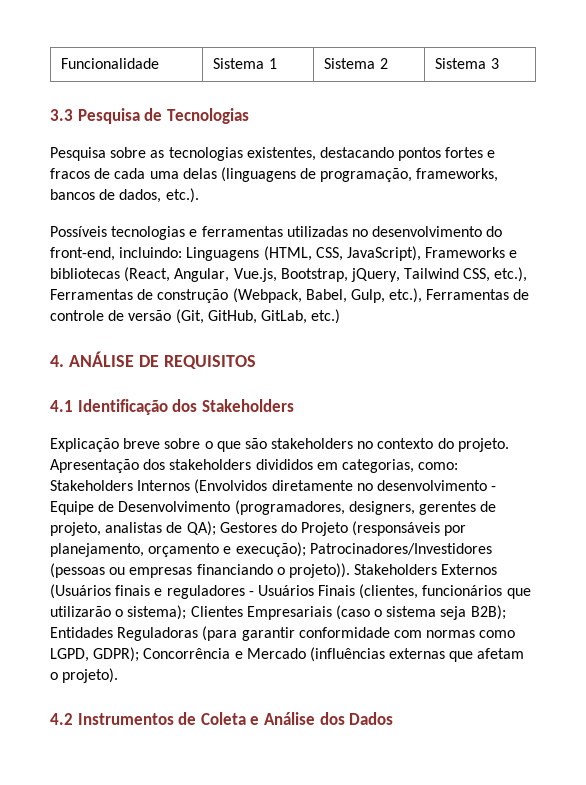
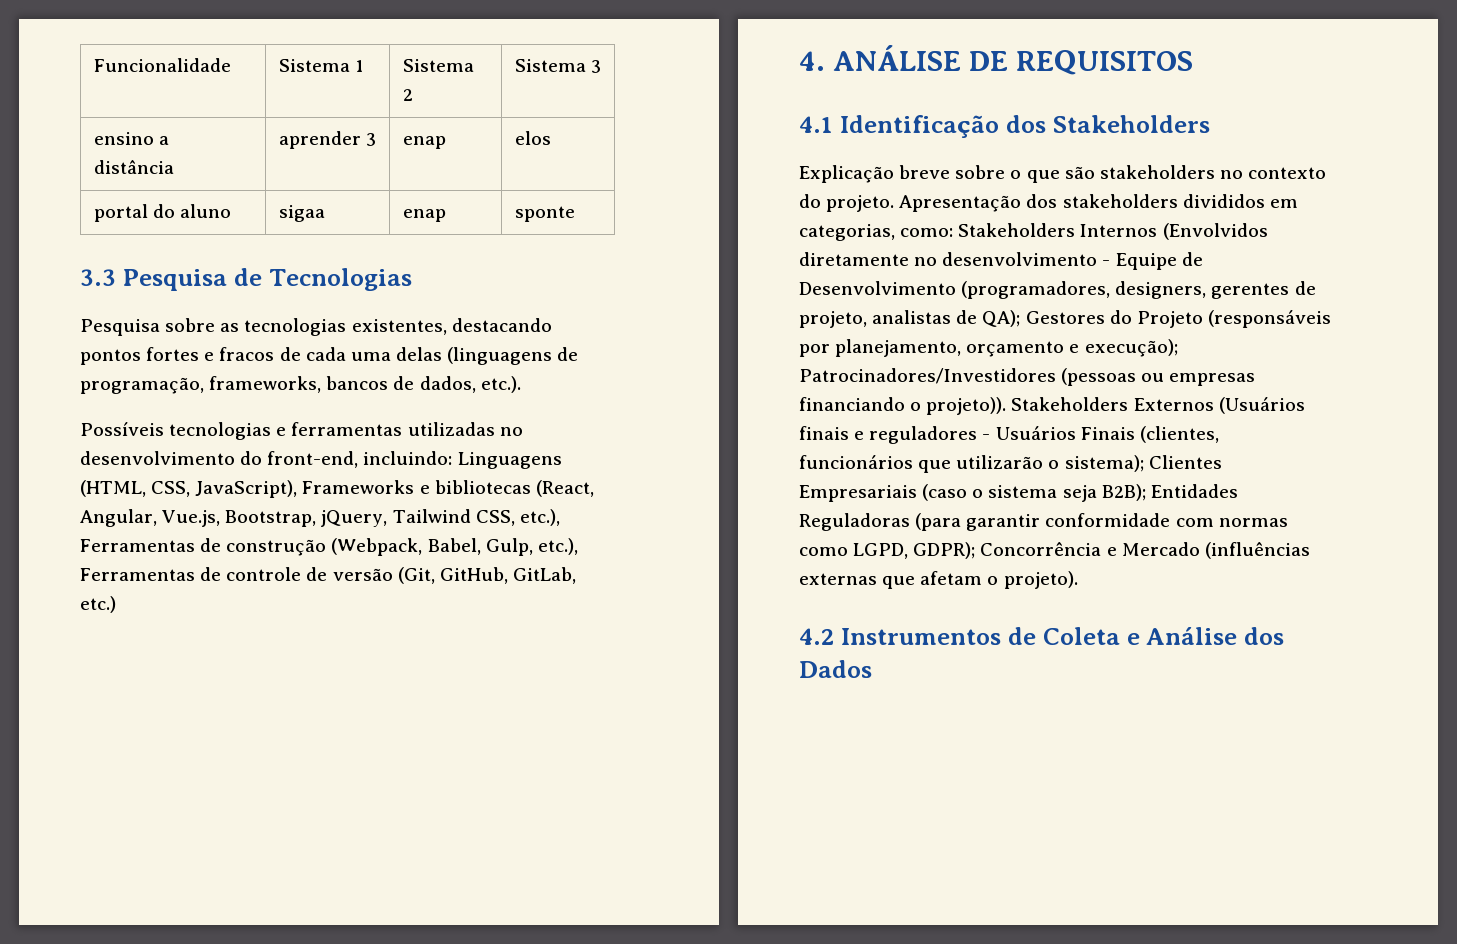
(499, 63) none -> [93,132,169,145] [93,160,174,174] [278,131,376,149] [402,136,446,149] [514,131,551,145] [93,204,232,222] [278,205,325,222] [402,209,446,222] [514,206,575,222] // ensino a distância | aprender 3 | enap | elos // portal do aluno | sigaa | enap | sponte

